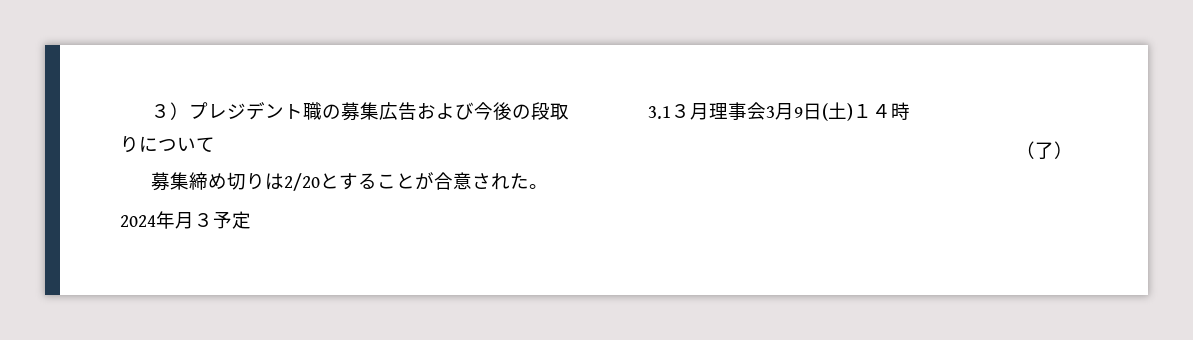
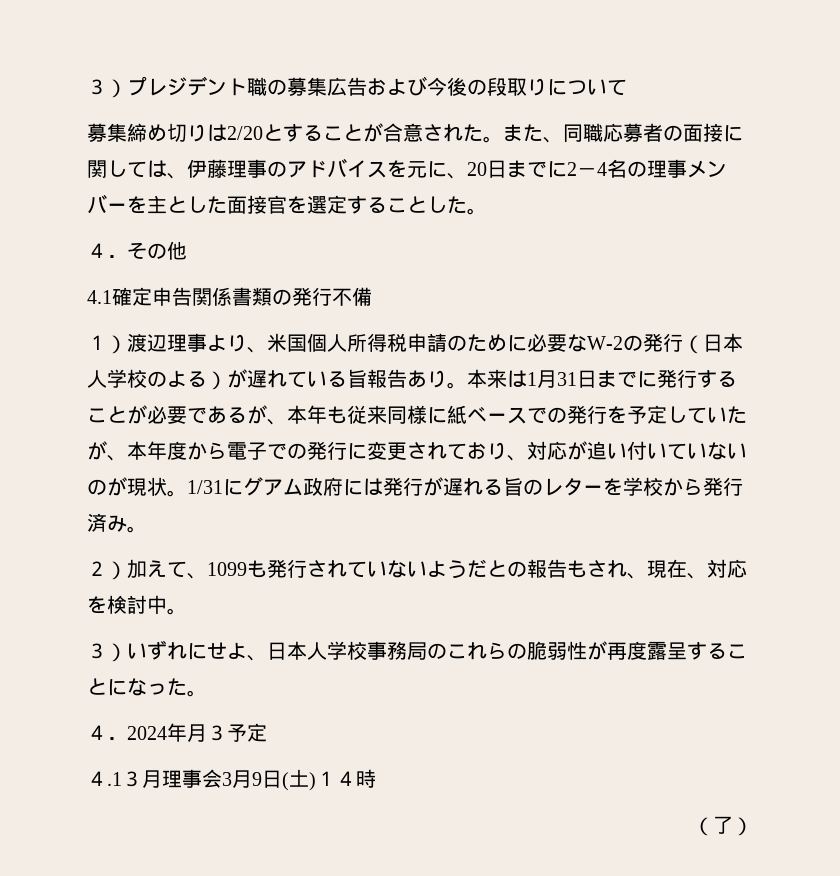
(548, 186) // -> [503,123,743,143] [87,158,727,179] [87,194,487,215] [87,241,187,260] [87,287,372,306] [87,333,743,354] [87,369,737,390] [87,405,747,425] [87,441,747,461] [87,477,743,497] [87,513,147,533] [87,559,747,580] [87,595,187,615] [87,640,747,662] [87,678,207,697] [87,725,127,740] また、同職応募者の面接に関しては、伊藤理事のアドバイスを元に、20日までに2－4名の理事メンバーを主とした面接官を選定することした。 // ４．その他 // 4.1確定申告関係書類の発行不備 // １）渡辺理事より、米国個人所得税申請のために必要なW-2の発行（日本人学校のよる）が遅れている旨報告あり。本来は1月31日までに発行することが必要であるが、本年も従来同様に紙ベースでの発行を予定していたが、本年度から電子での発行に変更されており、対応が追い付いていないのが現状。1/31にグアム政府には発行が遅れる旨のレターを学校から発行済み。 // ２）加えて、1099も発行されていないようだとの報告もされ、現在、対応を検討中。 // ３）いずれにせよ、日本人学校事務局のこれらの脆弱性が再度露呈することになった。 // ４．
[647,106,671,119] 3.1 -> [87,771,122,786] ４.1

